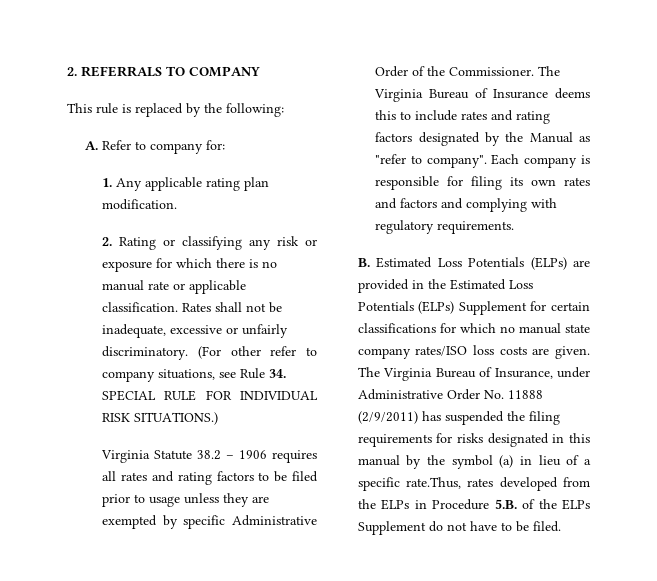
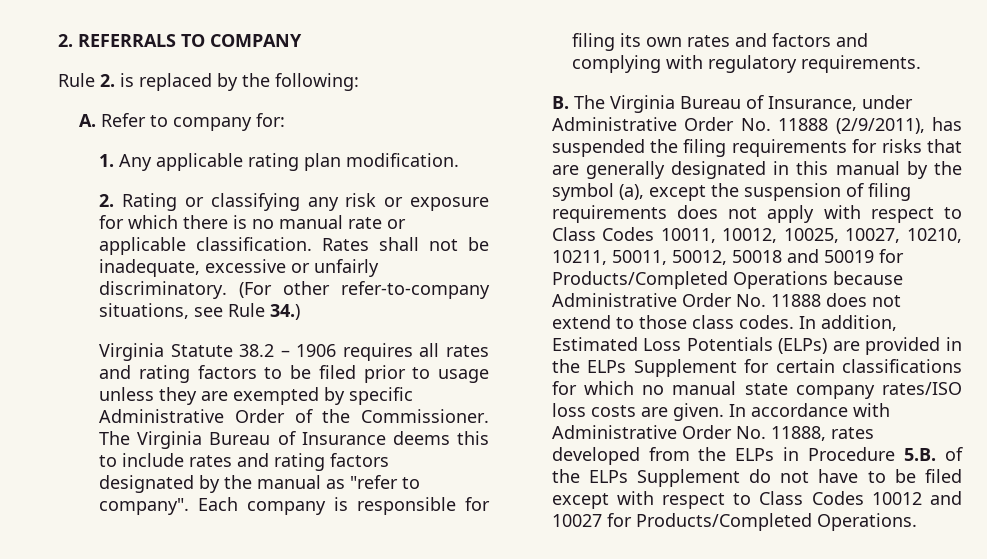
[67,103,118,114] This rule -> [58,73,115,87] Rule 2.
[270,346,317,356] [102,368,287,382] [102,390,318,401] [102,412,219,425] refer to company situations, see Rule 34. SPECIAL RULE FOR INDIVIDUAL RISK SITUATIONS.) -> [340,281,490,299] [99,303,301,320] refer-to-company situations, see Rule 34.)
[529,132,573,143] Manual -> [257,475,322,489] manual
(370, 262) none -> [573,95,913,113] [551,117,962,134] [551,139,962,157] [551,161,962,179] [551,183,911,201] [551,205,962,223] [551,227,962,243] [551,249,904,265] [551,271,903,289] [551,293,901,307] [551,315,897,331] The Virginia Bureau of Insurance, under Administrative Order No. 11888 (2/9/2011), has suspended the filing requirements for risks that are generally designated in this manual by the symbol (a), except the suspension of filing requirements does not apply with respect to Class Codes 10011, 10012, 10025, 10027, 10210, 10211, 50011, 50012, 50018 and 50019 for Products/Completed Operations because Administrative Order No. 11888 does not extend to those class codes. In addition,
[449,279,533,290] [357,301,455,314] Estimated Loss Potentials (ELPs) -> [587,360,627,373] ELPs
[357,367,590,381] [357,389,543,400] [357,411,560,425] [357,433,590,447] [357,455,591,469] [357,477,461,491] The Virginia Bureau of Insurance, under Administrative Order No. 11888 (2/9/2011) has suspended the filing requirements for risks designated in this manual by the symbol (a) in lieu of a specific rate.Thus, -> [728,403,890,417] [551,425,826,441] In accordance with Administrative Order No. 11888,
[532,521,561,532] filed. -> [925,469,962,483] [551,491,962,509] [551,513,917,531] filed except with respect to Class Codes 10012 and 10027 for Products/Completed Operations.

